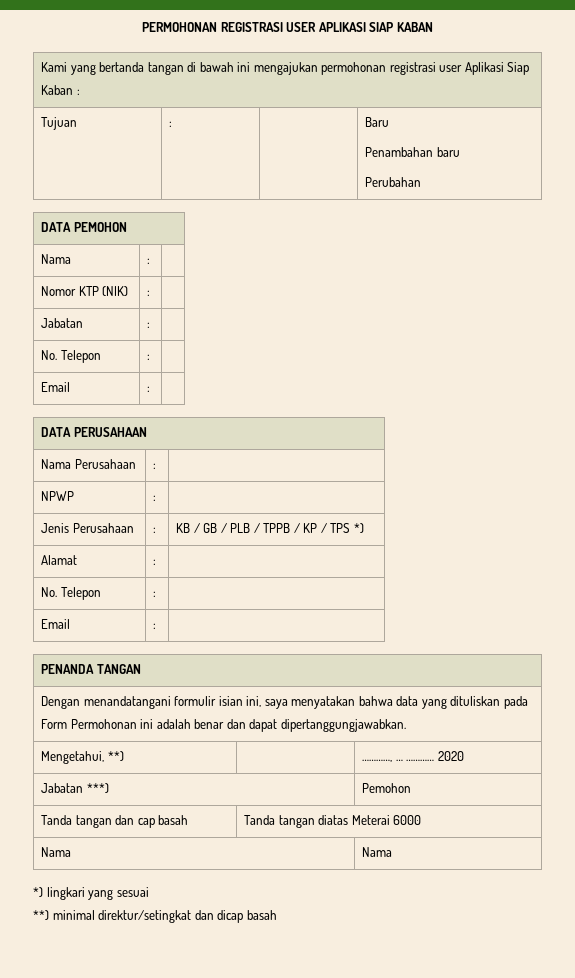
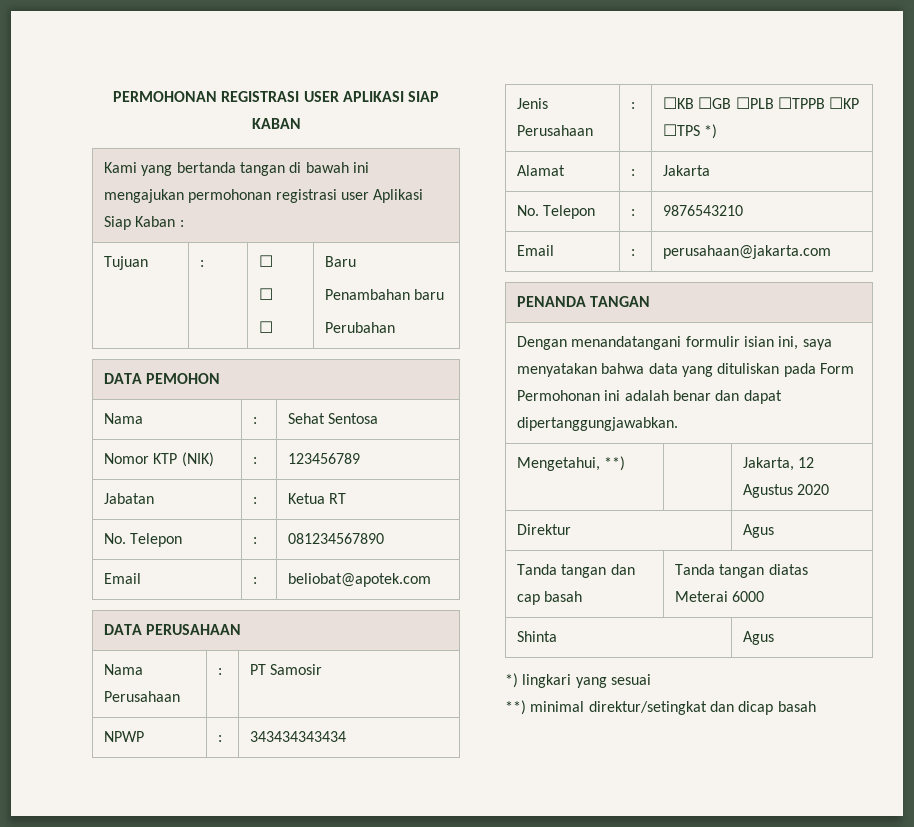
(173, 124) none -> [259,255,274,267] [259,288,274,300] [259,321,274,333] ☐ // ☐ // ☐
(151, 261) none -> [288,413,379,424] Sehat Sentosa
(151, 293) none -> [288,453,361,464] 123456789
[41,350,101,363] [147,354,151,360] [41,382,71,392] [147,386,151,392] // No. Telepon | : | // Email | : | -> [288,493,347,504] [104,533,183,547] [253,537,258,544] [288,533,385,544] [104,573,142,584] [253,577,258,584] [288,573,432,587] Ketua RT // No. Telepon | : | 081234567890 // Email | : | beliobat@apotek.com
(157, 466) none -> [250,664,323,675] PT Samosir
(157, 498) none -> [250,731,347,742] 343434343434
[176,523,351,533] KB / GB / PLB / TPPB / KP / TPS -> [663,97,860,109] [663,124,701,136] ☐KB ☐GB ☐PLB ☐TPPB ☐KP ☐TPS
[41,587,101,600] [153,591,157,597] [41,619,71,629] [153,623,157,629] // No. Telepon | : | // Email | : | -> [663,165,711,176] [517,205,596,219] [631,209,636,216] [663,205,744,216] [517,245,555,256] [631,249,636,256] [663,245,832,259] Jakarta // No. Telepon | : | 9876543210 // Email | : | perusahaan@jakarta.com
[362,751,464,762] [41,783,109,793] [362,783,412,793] …………, … ………… 2020 // Jabatan ***) | Pemohon -> [743,457,815,471] [743,484,830,498] [517,524,572,535] [743,524,775,538] Jakarta, 12 Agustus 2020 // Direktur | Agus
[41,847,72,857] [362,847,393,857] Nama | Nama -> [517,631,558,642] [743,631,775,645] Shinta | Agus

